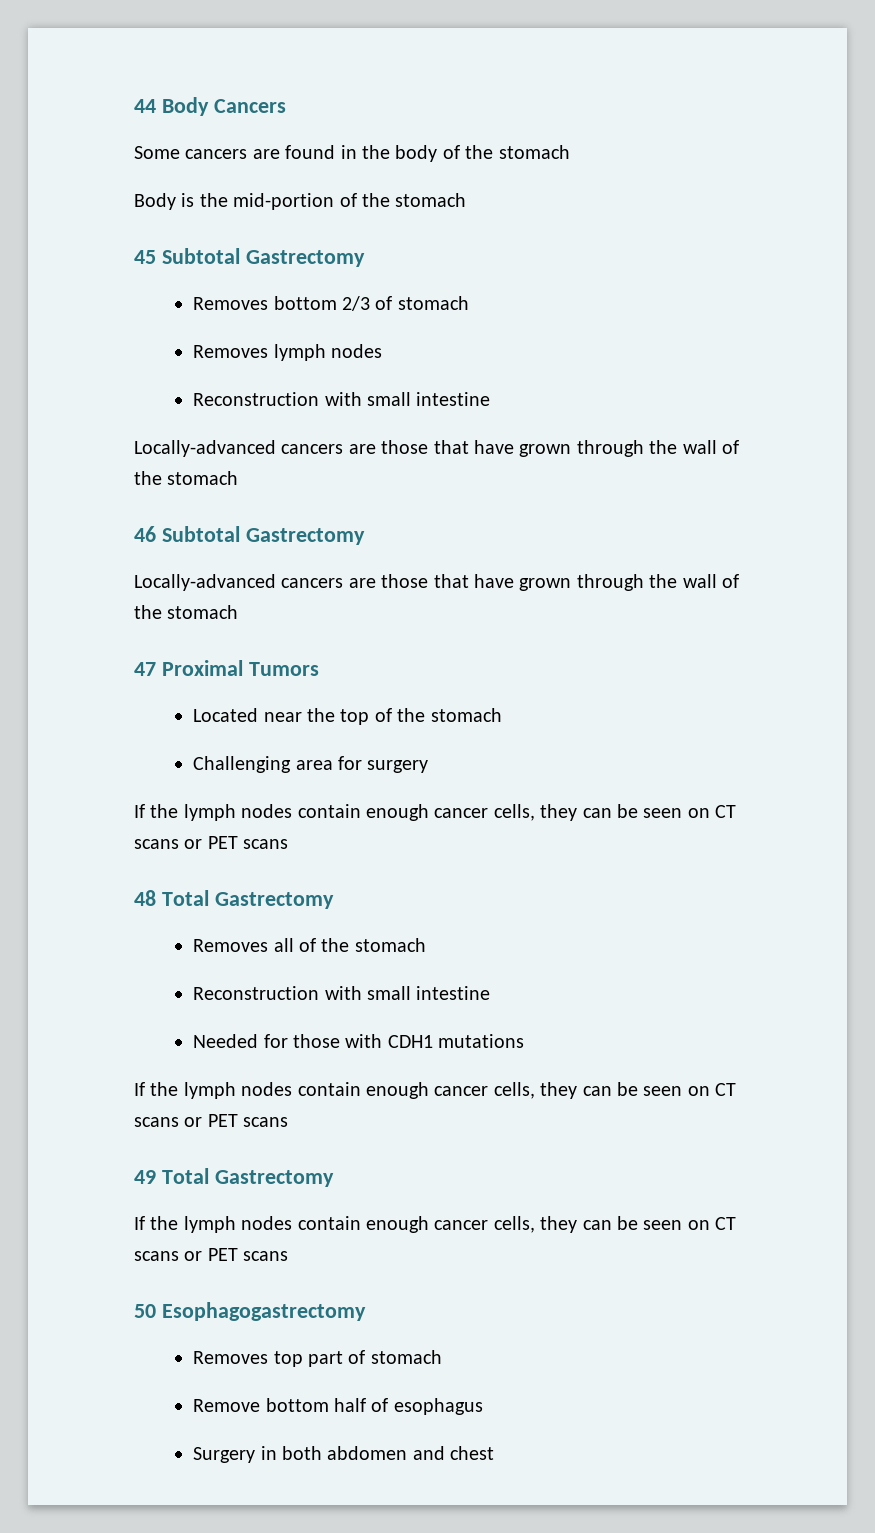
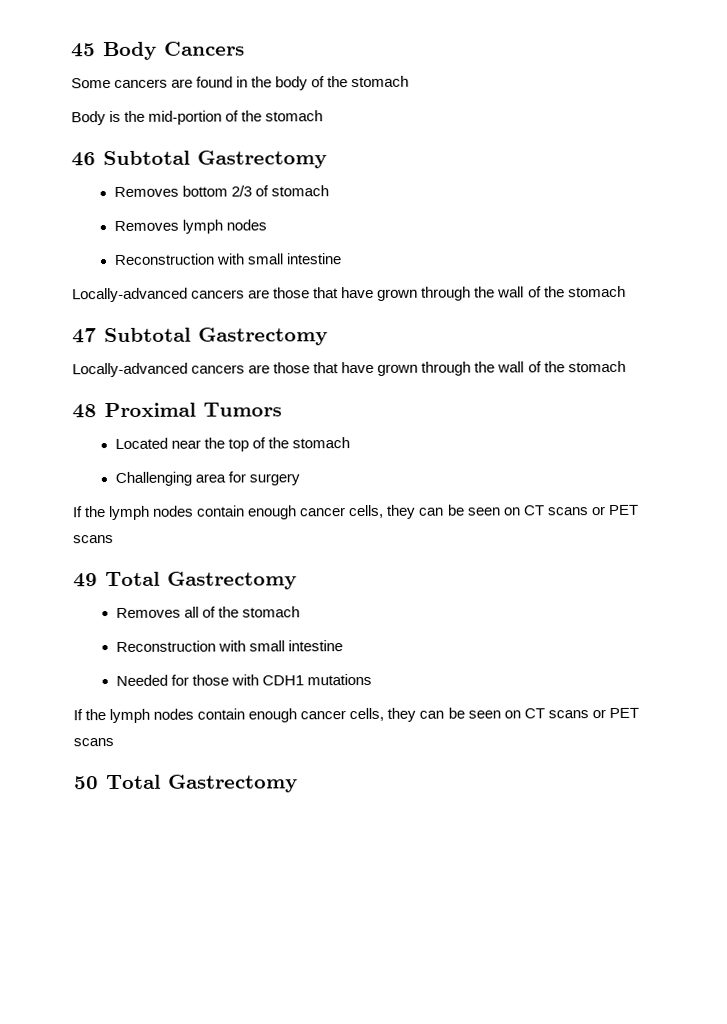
[134,99,156,113] 44 -> [71,43,96,58] 45
[134,250,156,264] 45 -> [71,152,96,167] 46
[134,526,156,542] 46 -> [72,328,97,344] 47
[134,662,156,676] 47 -> [72,404,97,419] 48
[134,890,156,906] 48 -> [73,573,98,588] 49
[134,1168,334,1187] [134,1216,737,1233] [134,1248,289,1261] [134,1302,366,1321] [193,1350,442,1367] [193,1398,483,1415] [193,1446,495,1463] 49 Total Gastrectomy // If the lymph nodes contain enough cancer cells, they can be seen on CT scans or PET scans // 50 Esophagogastrectomy // Removes top part of stomach // Remove bottom half of esophagus // Surgery in both abdomen and chest -> [74,774,298,793] 50 Total Gastrectomy

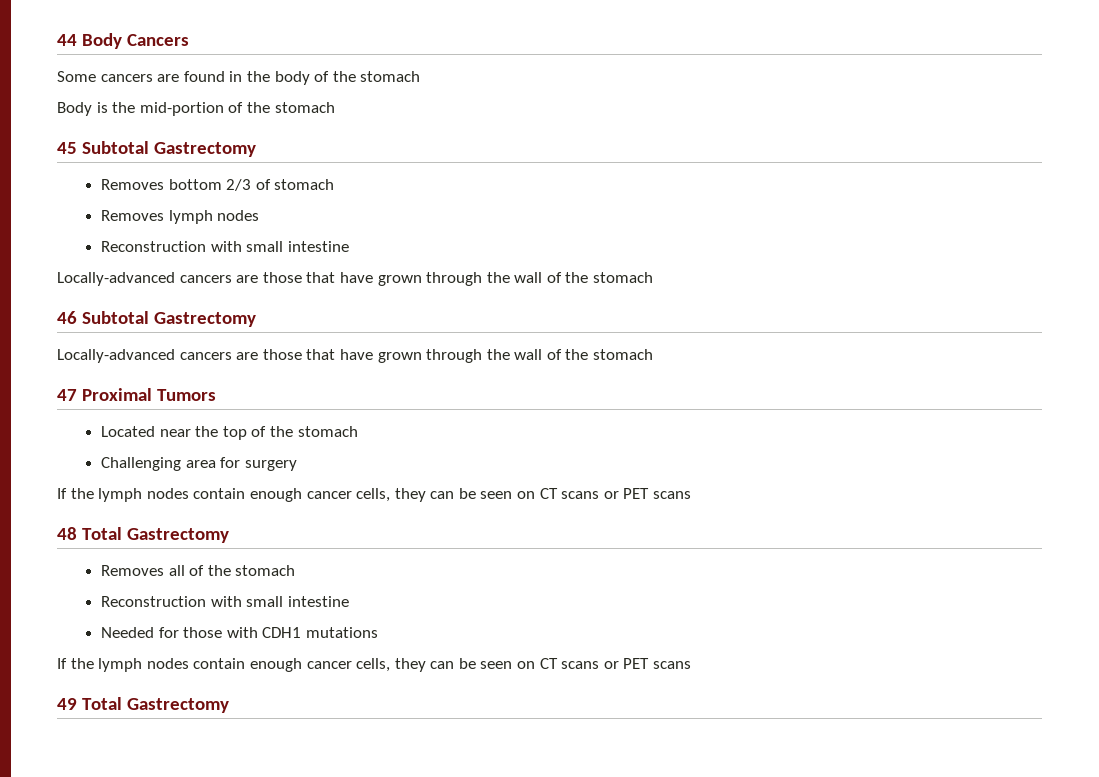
[71,43,96,58] 45 -> [57,34,77,46] 44
[71,152,96,167] 46 -> [57,142,77,154] 45
[72,328,97,344] 47 -> [57,311,77,324] 46
[72,404,97,419] 48 -> [57,389,77,401] 47
[73,573,98,588] 49 -> [57,527,77,540] 48
[74,776,99,790] 50 -> [57,698,77,710] 49

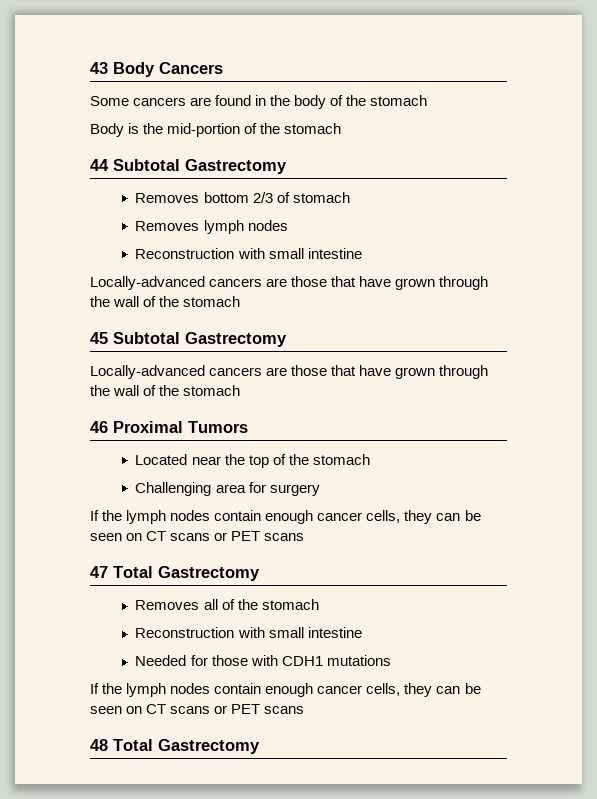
[57,34,77,46] 44 -> [90,62,108,74] 43
[57,142,77,154] 45 -> [90,159,109,171] 44
[57,311,77,324] 46 -> [90,332,108,344] 45
[57,389,77,401] 47 -> [90,421,108,433] 46
[57,527,77,540] 48 -> [90,566,108,578] 47
[57,698,77,710] 49 -> [90,739,108,751] 48

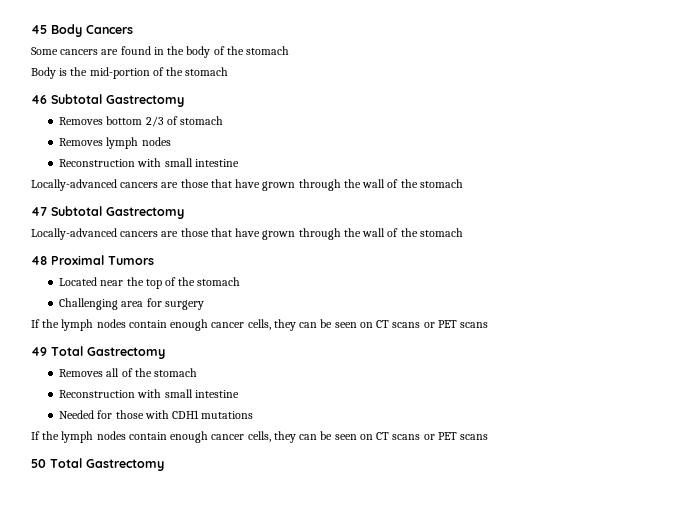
[90,62,108,74] 43 -> [31,25,47,34] 45
[90,159,109,171] 44 -> [31,95,47,104] 46
[90,332,108,344] 45 -> [31,207,47,216] 47
[90,421,108,433] 46 -> [31,256,47,265] 48
[90,566,108,578] 47 -> [31,347,47,356] 49
[90,739,108,751] 48 -> [31,459,46,468] 50

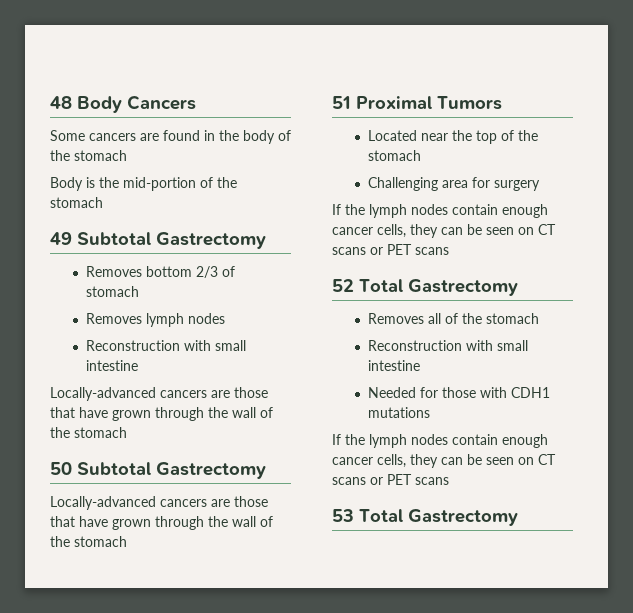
[31,25,47,34] 45 -> [50,96,72,109] 48
[31,95,47,104] 46 -> [50,232,72,245] 49
[31,207,47,216] 47 -> [50,462,72,475] 50
[31,256,47,265] 48 -> [332,96,351,109] 51
[31,347,47,356] 49 -> [332,279,354,292] 52
[31,459,46,468] 50 -> [332,509,354,522] 53

